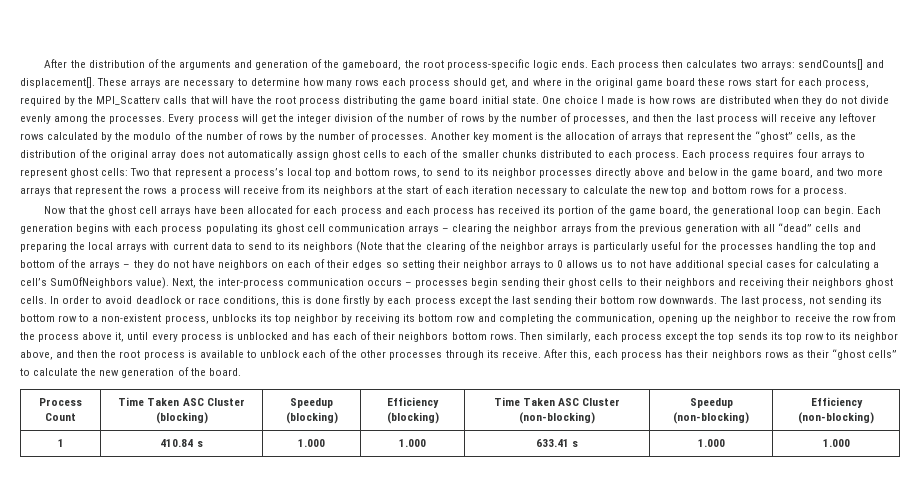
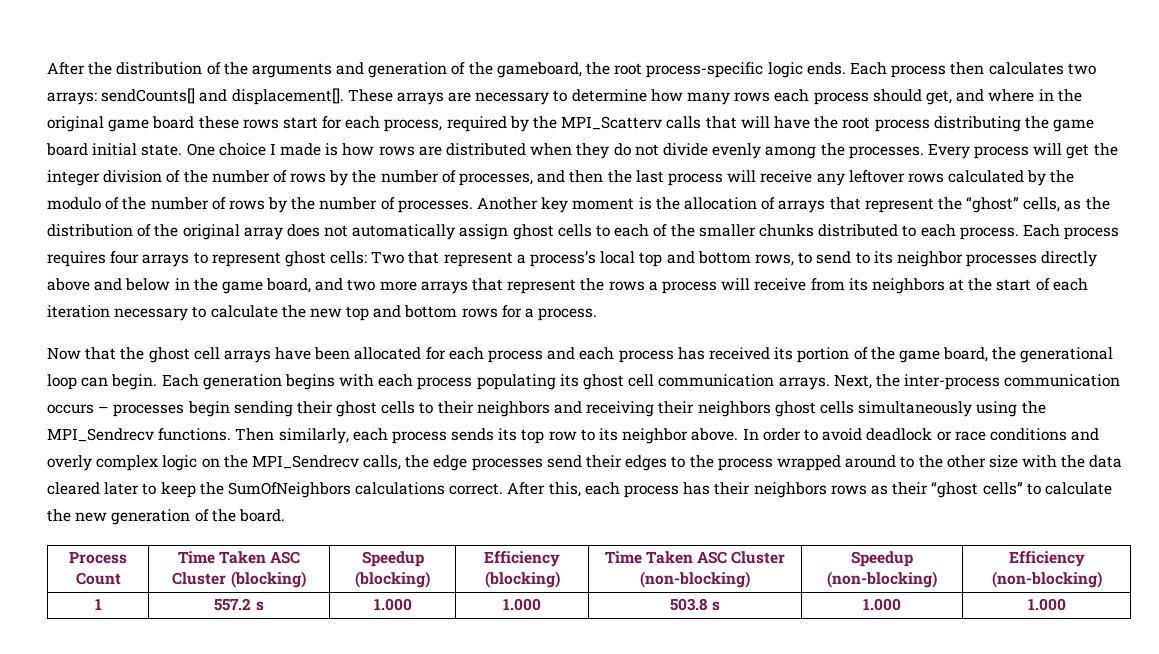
[408,223,861,234] [20,241,877,253] [20,259,880,270] [20,277,170,289] arrays – clearing the neighbor arrays from the previous generation with all “dead” cells and preparing the local arrays with current data to send to its neighbors (Note that the clearing of the neighbor arrays is particularly useful for the processes handling the top and bottom of the arrays – they do not have neighbors on each of their edges so setting their neighbor arrays to 0 allows us to not have additional special cases for calculating a cell’s SumOfNeighbors value). -> [778,377,830,390] arrays.
[20,296,47,304] cells. -> [819,401,1046,417] [47,428,739,444] cells simultaneously using the MPI_Sendrecv functions. Then similarly, each process sends its top row to its neighbor above.
[222,295,883,306] [20,313,896,324] [20,331,899,342] [20,349,541,360] conditions, this is done firstly by each process except the last sending their bottom row downwards. The last process, not sending its bottom row to a non-existent process, unblocks its top neighbor by receiving its bottom row and completing the communication, opening up the neighbor to receive the row from the process above it, until every process is unblocked and has each of their neighbors bottom rows. Then similarly, each process except the top sends its top row to its neighbor above, and then the root process is available to unblock each of the other processes through its receive. -> [989,428,1100,441] [47,455,1123,471] [47,482,504,498] conditions and overly complex logic on the MPI_Sendrecv calls, the edge processes send their edges to the process wrapped around to the other size with the data cleared later to keep the SumOfNeighbors calculations correct.
[160,439,194,447] 410.84 -> [214,598,252,611] 557.2
[535,439,569,447] 633.41 -> [670,598,708,611] 503.8

